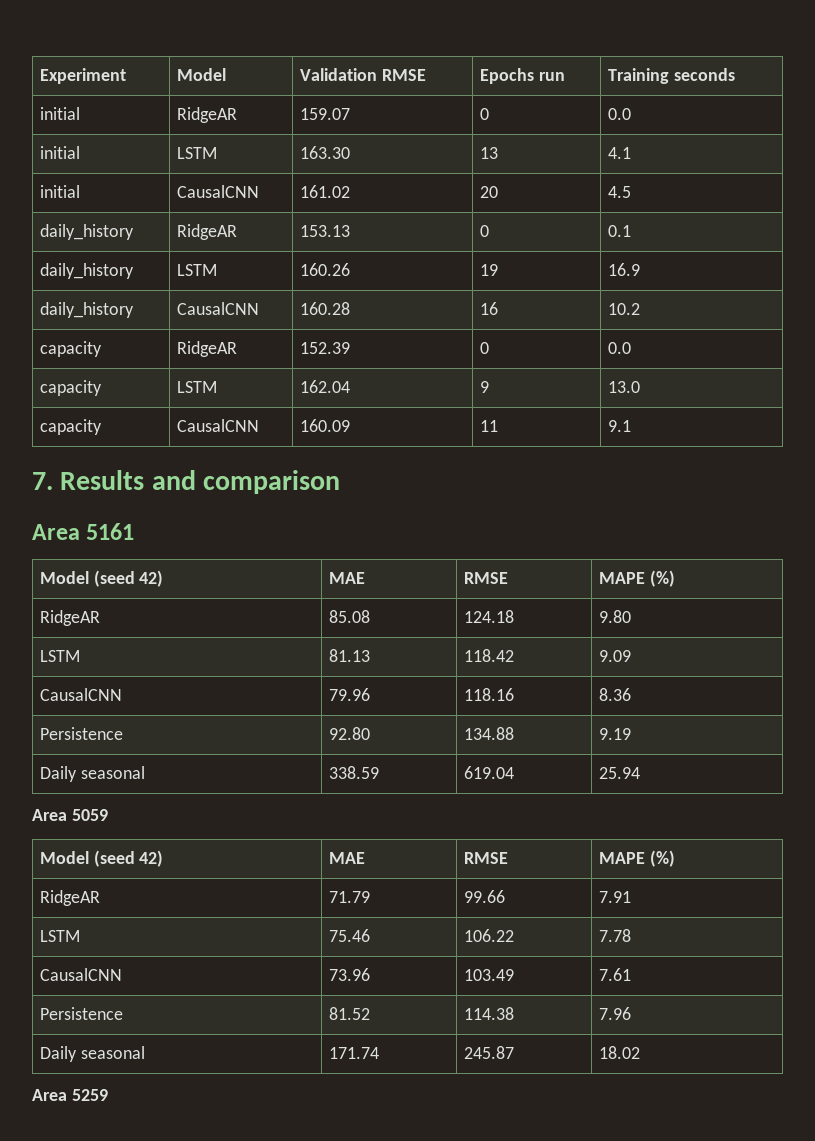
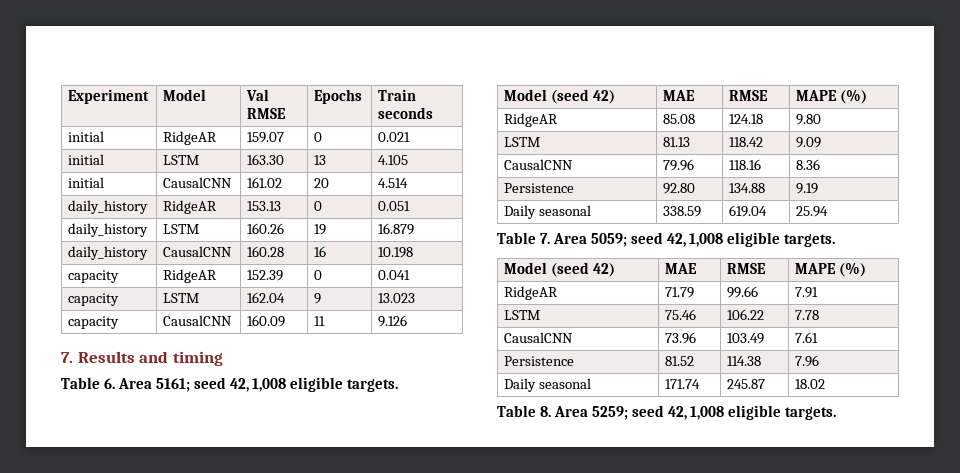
[299,68,377,81] Validation -> [246,89,270,101] Val
[538,72,565,81] [607,68,669,84] run | Training -> [378,89,417,101] | Train
[607,108,631,120] 0.0 -> [378,132,411,142] 0.021
[607,147,631,159] 4.1 -> [378,155,409,165] 4.105
[607,186,631,198] 4.5 -> [378,178,409,188] 4.514
[607,225,631,237] 0.1 -> [378,201,411,211] 0.051
[607,263,640,276] 16.9 -> [378,223,415,235] 16.879
[607,303,640,315] 10.2 -> [378,247,414,258] 10.198
[607,342,631,354] 0.0 -> [378,270,411,280] 0.041
[607,381,640,393] 13.0 -> [378,293,416,303] 13.023
[607,420,631,432] 9.1 -> [378,315,408,327] 9.126
[203,470,341,494] [32,523,135,540] comparison // Area 5161 -> [172,351,223,366] [61,377,399,392] timing // Table 6. Area 5161; seed 42, 1,008 eligible targets.
[32,809,108,821] Area 5059 -> [497,232,836,247] Table 7. Area 5059; seed 42, 1,008 eligible targets.
[32,1089,108,1101] Area 5259 -> [497,405,837,420] Table 8. Area 5259; seed 42, 1,008 eligible targets.

